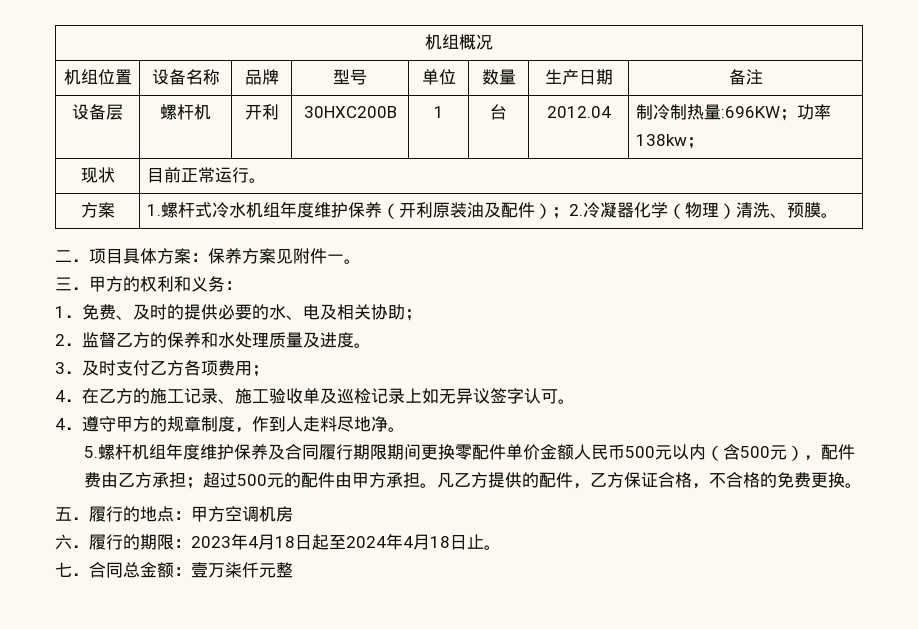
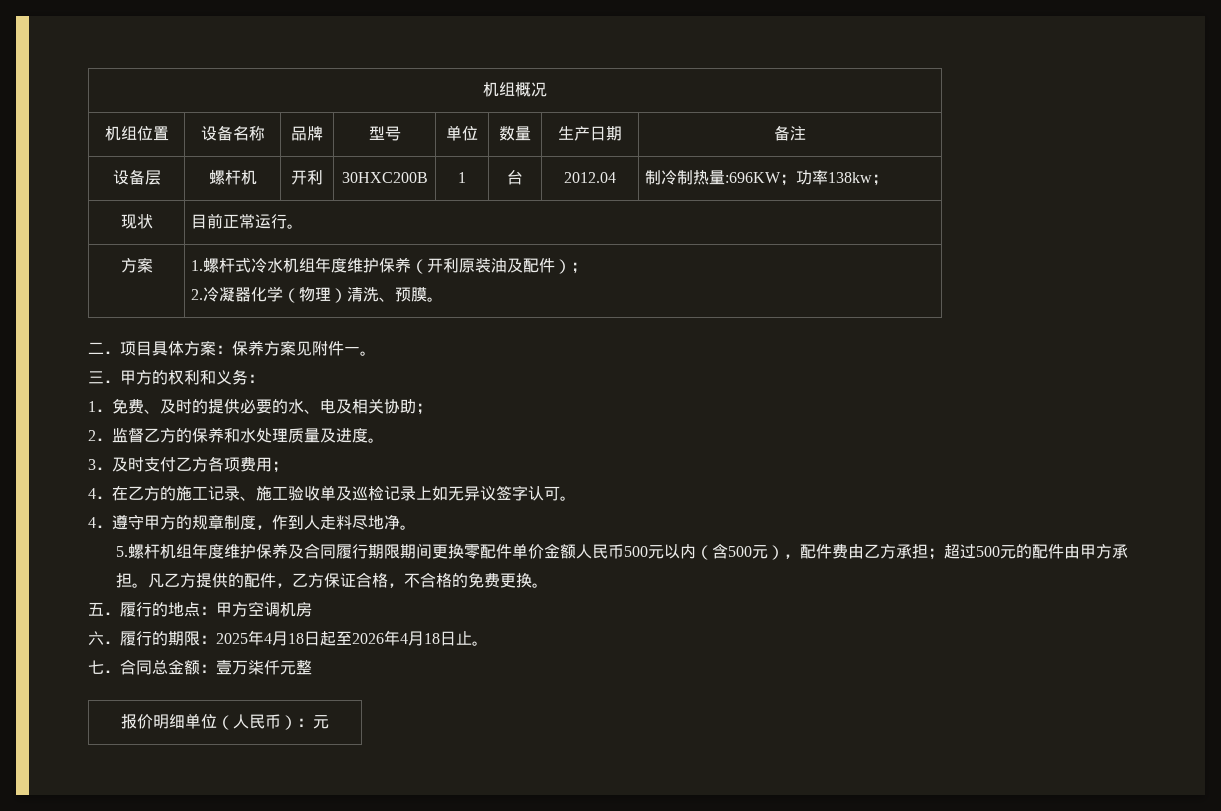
(569, 213) none -> (588, 268) //
[191,536,231,548] 2023 -> [216,633,248,644] 2025
[346,536,386,548] 2024 -> [352,633,384,644] 2026
(293, 570) none -> [121,713,329,730] // 报价明细单位（人民币）：元

